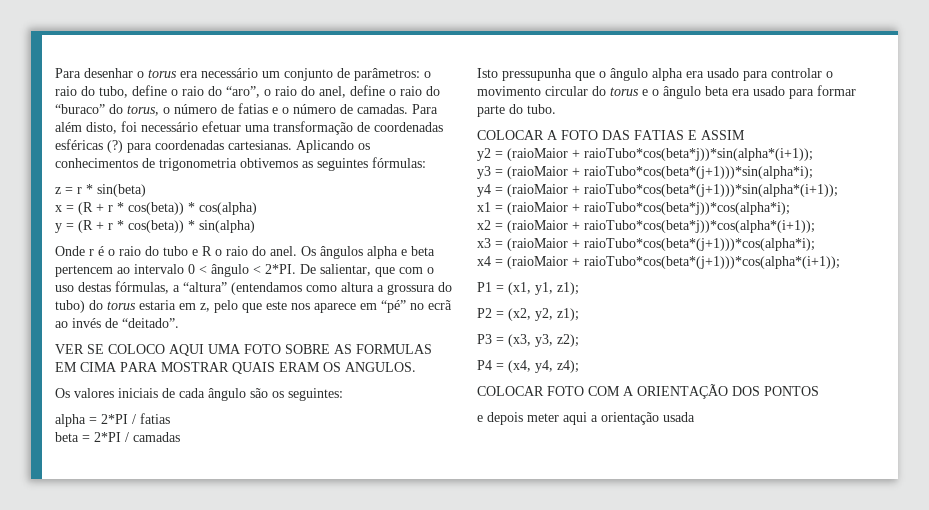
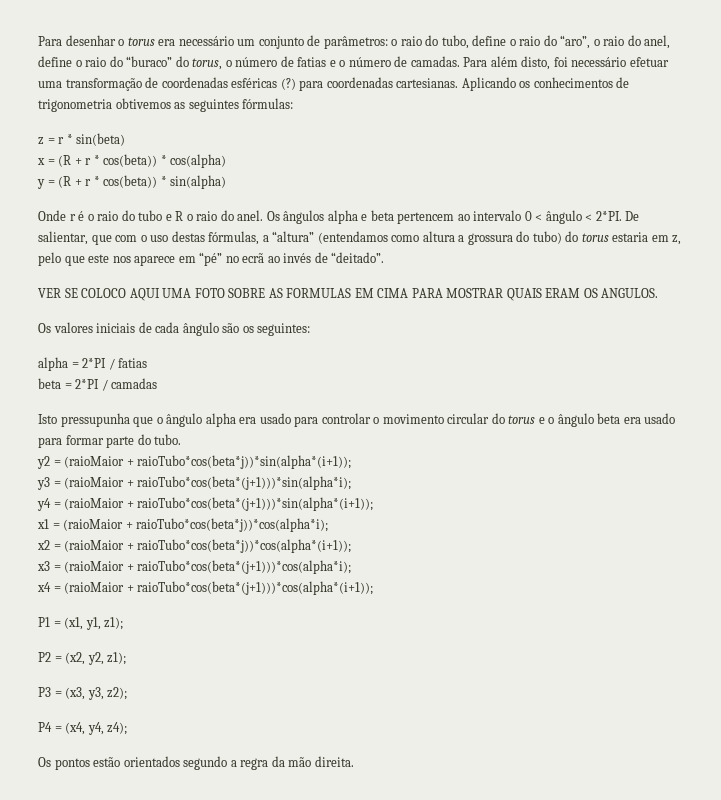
[477,130,745,140] // COLOCAR A FOTO DAS FATIAS E ASSIM -> (182, 439) none
[477,384,819,399] [477,412,695,425] COLOCAR FOTO COM A ORIENTAÇÃO DOS PONTOS // e depois meter aqui a orientação usada -> [38,756,354,770] Os pontos estão orientados segundo a regra da mão direita.

